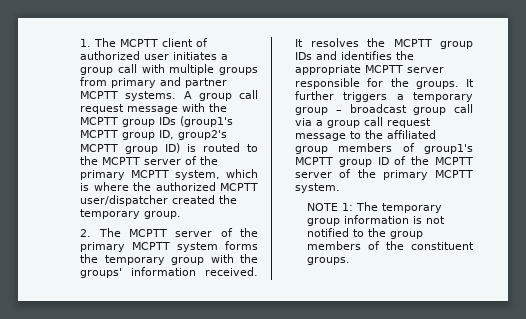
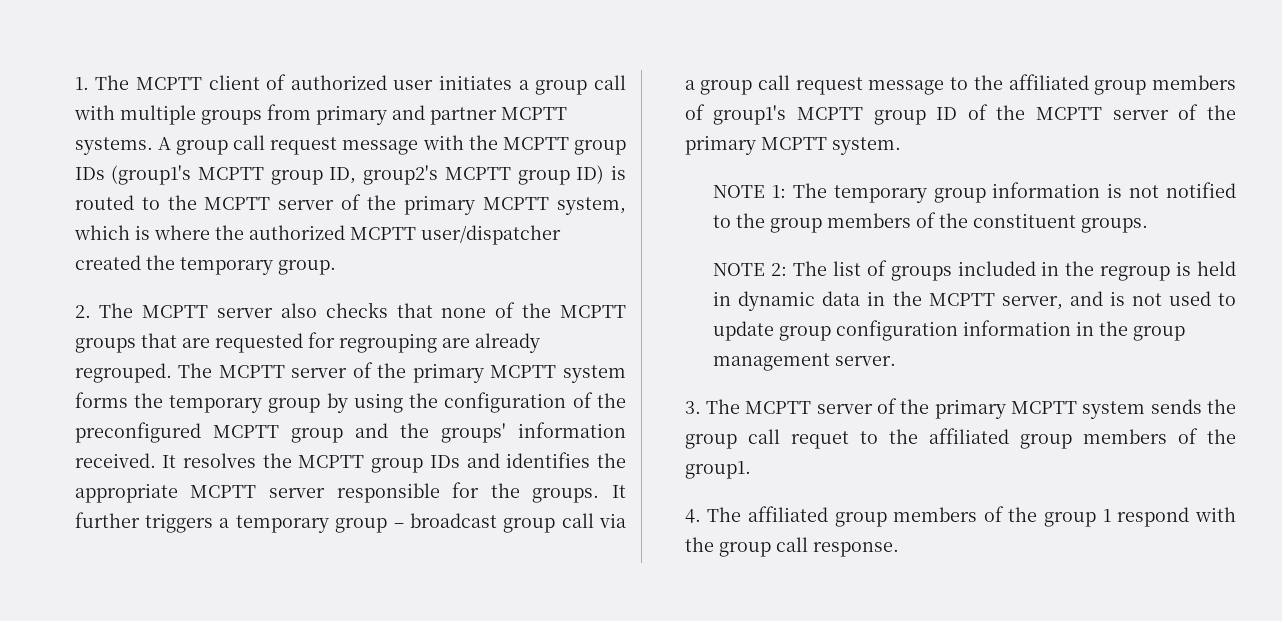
(213, 234) none -> [280,302,627,318] [74,332,540,353] [74,363,348,383] also checks that none of the MCPTT groups that are requested for regrouping are already regrouped. The MCPTT server
[210,254,234,263] with -> [326,392,626,413] [74,422,388,443] by using the configuration of the preconfigured MCPTT group and
(351, 261) none -> [713,260,1236,281] [713,291,1236,311] [713,320,1186,341] [713,353,897,371] [684,398,1236,419] [684,428,1236,449] [684,461,751,479] [684,506,1236,527] [684,537,899,557] // NOTE 2: The list of groups included in the regroup is held in dynamic data in the MCPTT server, and is not used to update group configuration information in the group management server. // 3. The MCPTT server of the primary MCPTT system sends the group call requet to the affiliated group members of the group1. // 4. The affiliated group members of the group 1 respond with the group call response.

